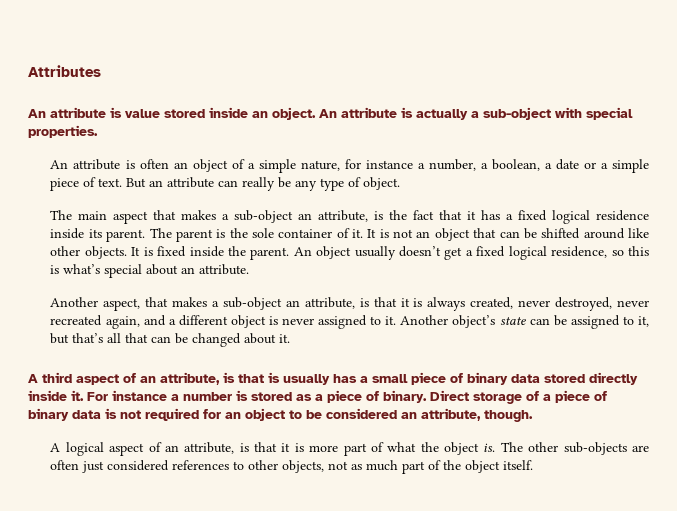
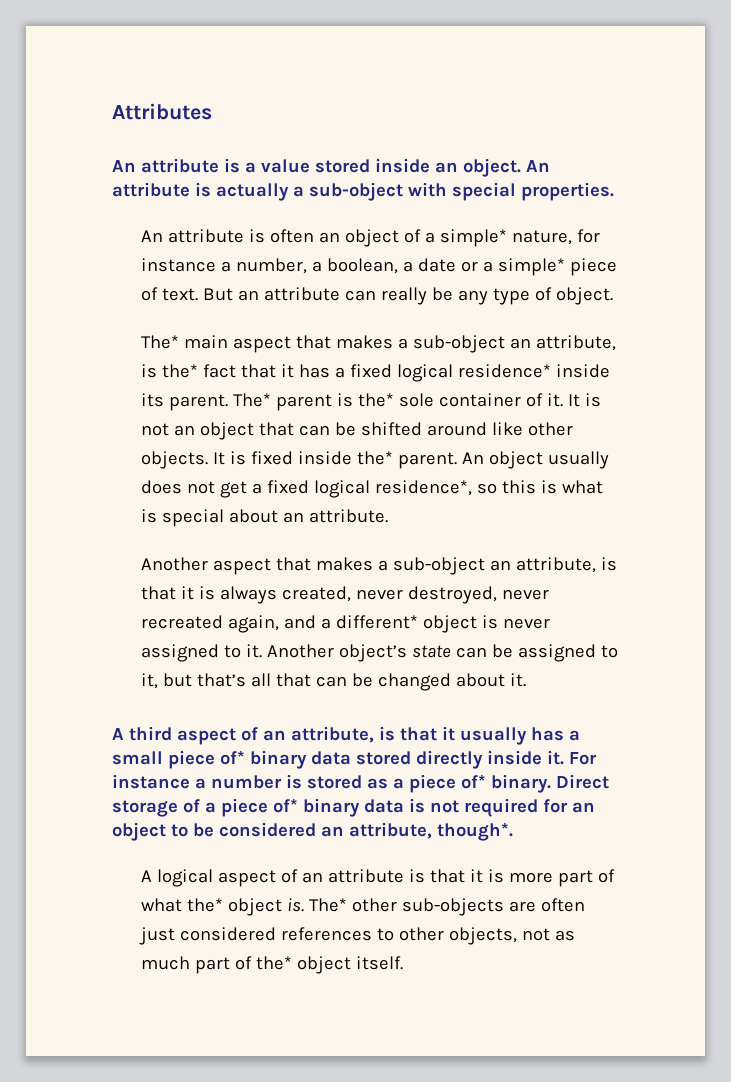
(122, 112) none -> [245,162,256,173] a
[258,159,296,173] simple -> [440,229,508,247] simple*
[612,159,650,173] simple -> [498,258,566,276] simple*
[50,210,73,220] The -> [141,335,180,349] The*
[389,210,408,220] the -> [162,364,199,378] the*
[595,210,649,221] residence -> [458,364,552,378] residence*
[149,228,172,238] The -> [233,393,272,407] The*
[229,228,248,238] the -> [358,393,395,407] the*
[227,246,246,256] the -> [357,451,394,465] the*
[399,246,442,257] doesn’t -> [141,480,216,494] does not
[551,246,608,258] residence, -> [375,480,473,496] residence*,
[63,264,101,274] what’s -> [562,480,604,494] [141,509,158,523] what is
[103,298,141,311] aspect, -> [213,558,272,575] aspect
[178,315,228,326] different -> [336,615,419,629] different*
[268,372,280,383] is -> [442,726,455,741] it
[450,373,463,383] of -> [220,750,245,765] of*
[366,391,379,401] of -> [461,774,486,789] of*
[594,391,607,401] of -> [273,798,298,813] of*
[484,410,533,422] though. -> [437,822,513,841] though*.
[184,442,235,454] attribute, -> [328,869,405,883] attribute
[420,442,439,452] the -> [187,898,224,912] the*
[500,442,523,452] The -> [309,898,348,912] The*
[443,460,462,470] the -> [256,956,293,970] the*

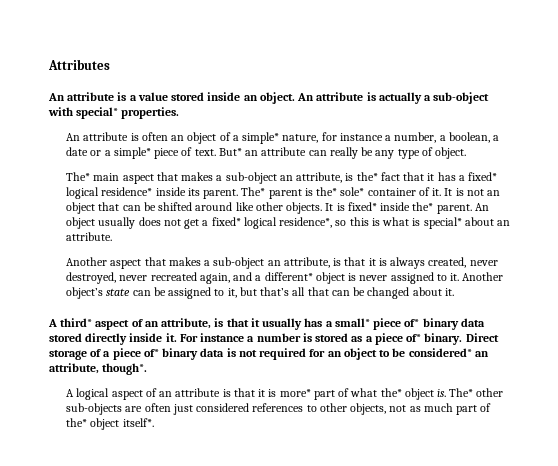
[452,182,516,201] special -> [76,107,119,119] special*
[203,288,234,301] But -> [218,148,242,156] But*
[350,364,393,378] fixed -> [467,172,497,181] fixed*
[399,393,435,407] sole -> [340,187,365,196] sole*
[251,451,294,465] fixed -> [347,202,377,211] fixed*
[267,480,310,494] fixed -> [211,217,241,226] fixed*
[162,509,225,527] special -> [423,217,462,229] special*
[129,726,172,741] third -> [60,318,93,327] third*
[112,751,163,765] small -> [334,318,370,327] small*
[219,822,316,837] considered -> [408,348,472,357] considered*
[509,872,554,883] more -> [279,389,311,397] more*
[356,956,404,970] itself. -> [122,418,154,427] itself*.

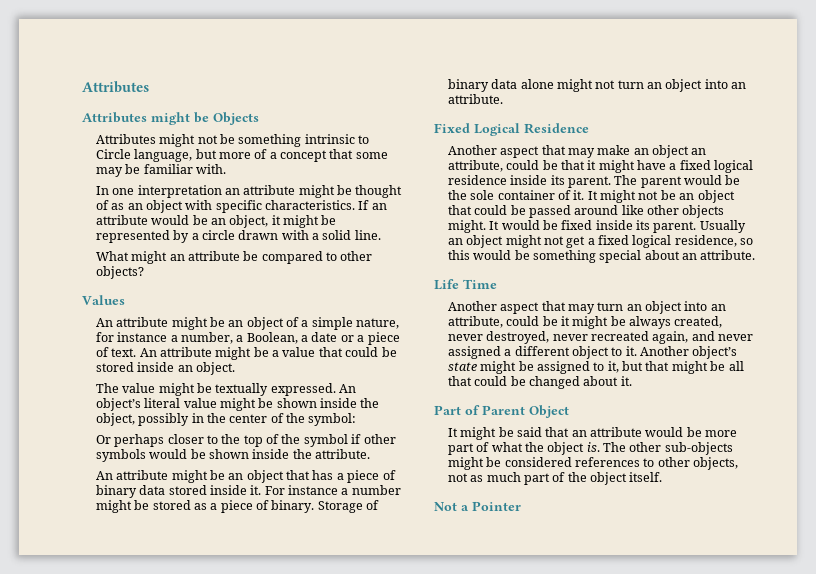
[48,92,490,104] [48,107,180,119] [66,132,168,141] An attribute is a value stored inside an object. An attribute is actually a sub-object with special* properties. // An attribute is often -> [82,112,259,125] [95,134,370,147] [95,149,388,162] [95,164,226,177] [95,185,403,198] [95,200,387,213] [95,215,337,228] [95,230,381,243] [95,251,373,264] [95,266,144,279] [82,295,125,305] [95,317,225,330] Attributes might be Objects // Attributes might not be something intrinsic to Circle language, but more of a concept that some may be familiar with. // In one interpretation an attribute might be thought of as an object with specific characteristics. If an attribute would be an object, it might be represented by a circle drawn with a solid line. // What might an attribute be compared to other objects? // Values // An attribute might be
[242,132,280,144] simple* -> [311,317,353,330] simple
[448,132,490,143] boolean, -> [246,332,298,344] Boolean,
[113,147,151,159] simple* -> (365, 338) none
[218,147,466,159] [66,172,497,184] [66,187,500,199] [66,202,489,214] [66,217,462,229] But* an attribute can really be any type of object. // The* main aspect that makes a sub-object an attribute, is the* fact that it has a fixed* logical residence* inside its parent. The* parent is the* sole* container of it. It is not an object that can be shifted around like other objects. It is fixed* inside the* parent. An object usually does not get a fixed* logical residence*, so this is what is special* -> [139,347,397,360] [95,362,235,375] [95,383,357,396] [95,398,380,411] [95,413,357,426] [95,434,396,447] [95,449,371,462] [95,470,396,483] [95,485,401,498] [95,500,380,513] [447,79,747,92] [447,94,503,104] [434,123,589,136] [447,145,707,158] [447,160,754,173] [447,175,741,188] [447,190,735,203] [447,205,725,218] [447,220,746,233] [447,235,754,248] [447,250,642,263] An attribute might be a value that could be stored inside an object. // The value might be textually expressed. An object’s literal value might be shown inside the object, possibly in the center of the symbol: // Or perhaps closer to the top of the symbol if other symbols would be shown inside the attribute. // An attribute might be an object that has a piece of binary data stored inside it. For instance a number might be stored as a piece of binary. Storage of binary data alone might not turn an object into an attribute. // Fixed Logical Residence // Another aspect that may make an object an attribute, could be that it might have a fixed logical residence inside its parent. The parent would be the sole container of it. It might not be an object that could be passed around like other objects might. It would be fixed inside its parent. Usually an object might not get a fixed logical residence, so this would be something special
[66,257,387,269] // Another aspect that makes a sub-object an attribute, is that it is -> [434,279,497,290] [447,301,726,314] [447,316,626,329] // Life Time // Another aspect that may turn an object into an attribute, could be it might be
[255,272,434,284] a different* object is never assigned -> [718,334,754,341] [447,346,609,359] never assigned a different object
[132,290,151,296] can -> [480,361,517,374] might
[260,287,290,296] that’s -> [645,361,726,374] that might be
[331,290,350,296] can -> [474,376,508,386] could
[48,318,485,330] [49,333,499,345] [49,348,489,360] [49,363,148,375] [66,388,311,400] A third* aspect of an attribute, is that it usually has a small* piece of* binary data stored directly inside it. For instance a number is stored as a piece of* binary. Direct storage of a piece of* binary data is not required for an object to be considered* an attribute, though*. // A logical aspect of an attribute is that it is more* -> [434,405,569,418] [447,427,738,440] Part of Parent Object // It might be said that an attribute would be more
[380,388,402,397] the* -> [524,442,544,452] the
[449,388,474,397] The* -> [603,442,627,452] The
[125,403,193,415] are often just -> [447,457,502,470] might be
[66,418,154,430] the* object itself*. -> [567,472,663,485] [434,501,521,511] the object itself. // Not a Pointer

